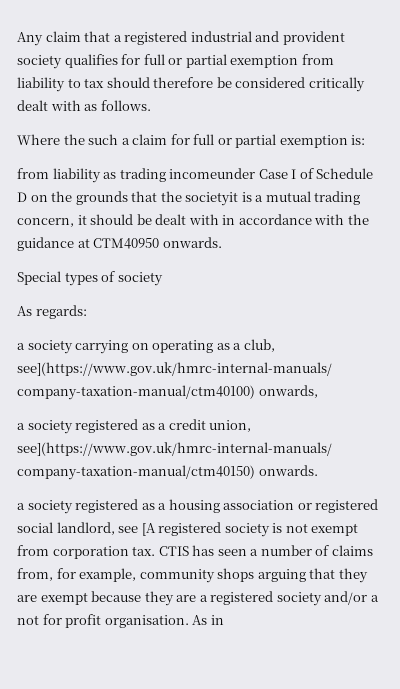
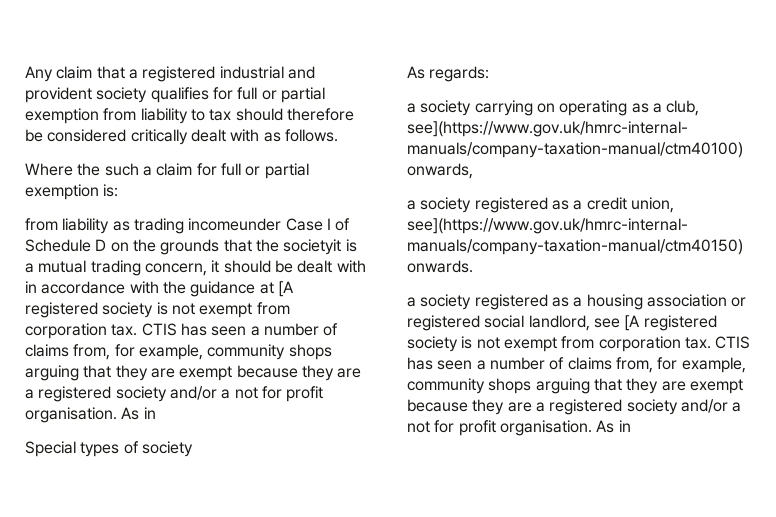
[93,237,222,249] CTM40950 onwards. -> [277,281,294,297] [25,302,290,318] [25,323,339,339] [25,344,332,360] [25,365,362,381] [25,386,324,402] [25,407,156,423] [A registered society is not exempt from corporation tax. CTIS has seen a number of claims from, for example, community shops arguing that they are exempt because they are a registered society and/or a not for profit organisation. As in

